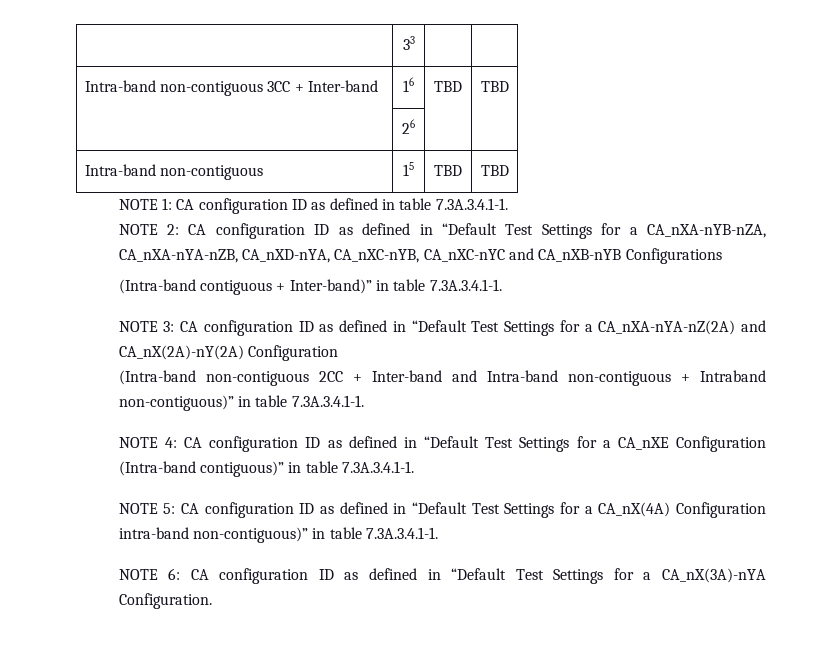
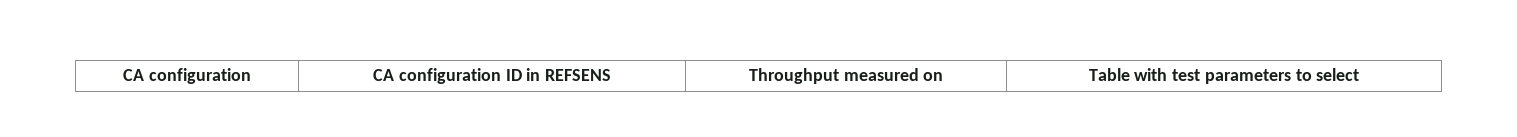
[402,36,415,50] [84,80,379,96] [403,77,414,92] [434,81,462,92] [480,81,509,92] [402,119,415,134] [84,164,264,180] [403,162,414,176] [434,165,462,176] [480,165,509,176] [118,198,508,214] [118,223,766,239] [118,248,722,264] [118,279,502,295] [118,320,767,336] [118,345,338,361] [118,370,766,386] [118,395,364,411] [118,436,766,452] [118,461,414,477] [118,502,766,518] [118,527,438,543] [118,568,766,584] [118,593,212,609] | 33 | | // Intra-band non-contiguous 3CC + Inter-band | 16 | TBD | TBD // | 26 | | // Intra-band non-contiguous | 15 | TBD | TBD // NOTE 1: CA configuration ID as defined in table 7.3A.3.4.1-1. // NOTE 2: CA configuration ID as defined in “Default Test Settings for a CA_nXA-nYB-nZA, CA_nXA-nYA-nZB, CA_nXD-nYA, CA_nXC-nYB, CA_nXC-nYC and CA_nXB-nYB Configurations // (Intra-band contiguous + Inter-band)” in table 7.3A.3.4.1-1. // NOTE 3: CA configuration ID as defined in “Default Test Settings for a CA_nXA-nYA-nZ(2A) and CA_nX(2A)-nY(2A) Configuration // (Intra-band non-contiguous 2CC + Inter-band and Intra-band non-contiguous + Intraband non-contiguous)” in table 7.3A.3.4.1-1. // NOTE 4: CA configuration ID as defined in “Default Test Settings for a CA_nXE Configuration (Intra-band contiguous)” in table 7.3A.3.4.1-1. // NOTE 5: CA configuration ID as defined in “Default Test Settings for a CA_nX(4A) Configuration intra-band non-contiguous)” in table 7.3A.3.4.1-1. // NOTE 6: CA configuration ID as defined in “Default Test Settings for a CA_nX(3A)-nYA Configuration. -> [123,68,251,84] [373,68,611,84] [748,68,944,84] [1088,68,1360,84] CA configuration | CA configuration ID in REFSENS | Throughput measured on | Table with test parameters to select

